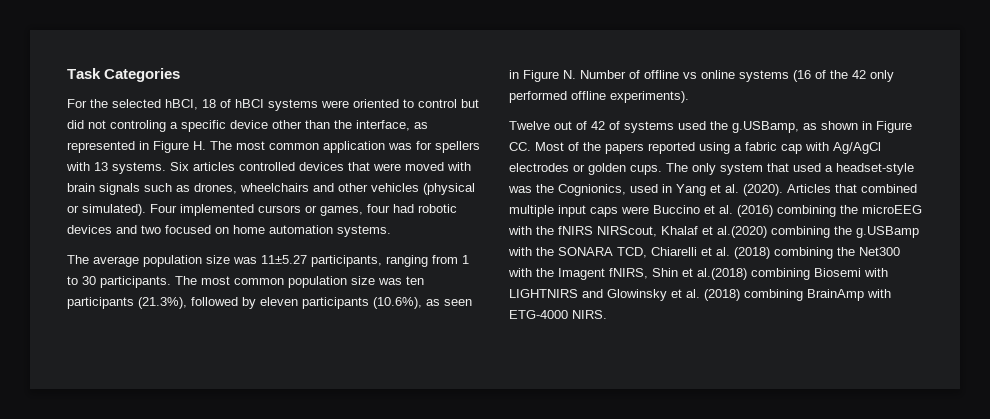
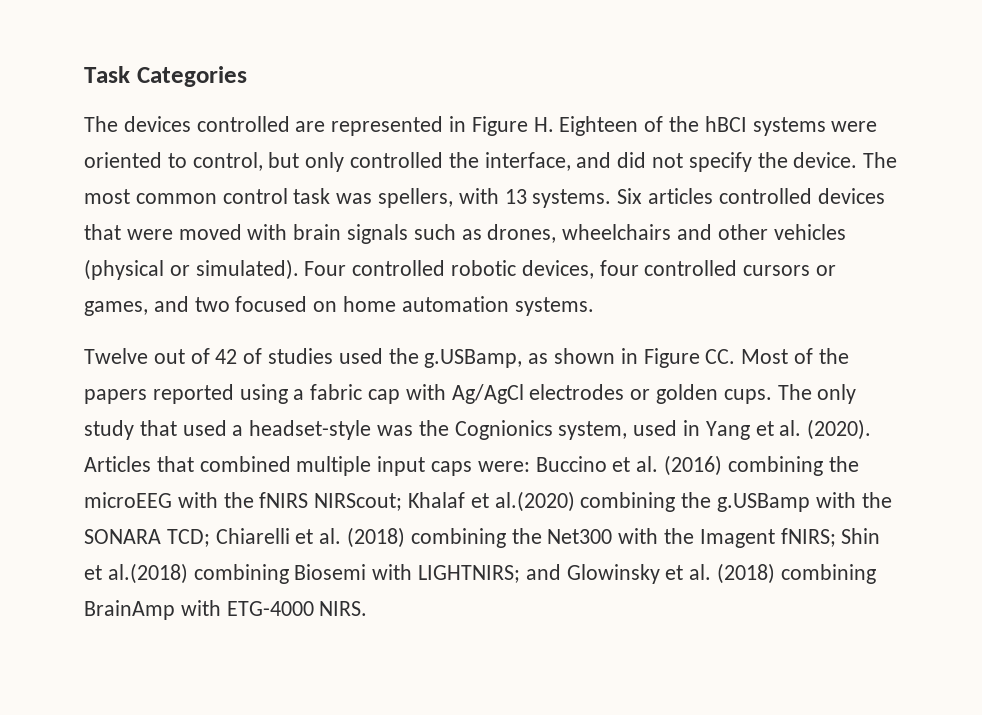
[67,99,231,110] For the selected hBCI, 18 of -> [84,116,700,136] The devices controlled are represented in Figure H. Eighteen of the
[418,99,479,108] [67,120,428,132] [67,141,480,153] control but did not controling a specific device other than the interface, as represented in Figure H. The most common application was for spellers -> [192,152,898,172] [84,188,454,208] control, but only controlled the interface, and did not specify the device. The most common control task was spellers,
[180,204,457,216] [67,225,112,234] implemented cursors or games, four had robotic devices -> [352,260,837,279] [84,301,148,316] controlled robotic devices, four controlled cursors or games,
[67,255,469,267] [67,276,424,288] [67,297,472,309] [509,70,894,82] [509,91,689,103] // The average population size was 11±5.27 participants, ranging from 1 to 30 participants. The most common population size was ten participants (21.3%), followed by eleven participants (10.6%), as seen in Figure N. Number of offline vs online systems (16 of the 42 only performed offline experiments). -> (594, 306) none
[624,121,674,133] systems -> [268,348,334,364] studies
[720,163,763,175] system -> [84,420,134,440] study
[558,184,626,196] Cognionics, -> [454,420,628,440] Cognionics system,
[621,206,649,214] were -> [477,461,530,472] were:
[597,226,657,237] NIRScout, -> [314,493,403,511] NIRScout;
[617,247,647,258] TCD, -> [166,529,210,547] TCD;
[609,268,648,279] fNIRS, -> [780,528,836,547] fNIRS;
[509,289,578,298] LIGHTNIRS -> [418,565,521,583] LIGHTNIRS;

